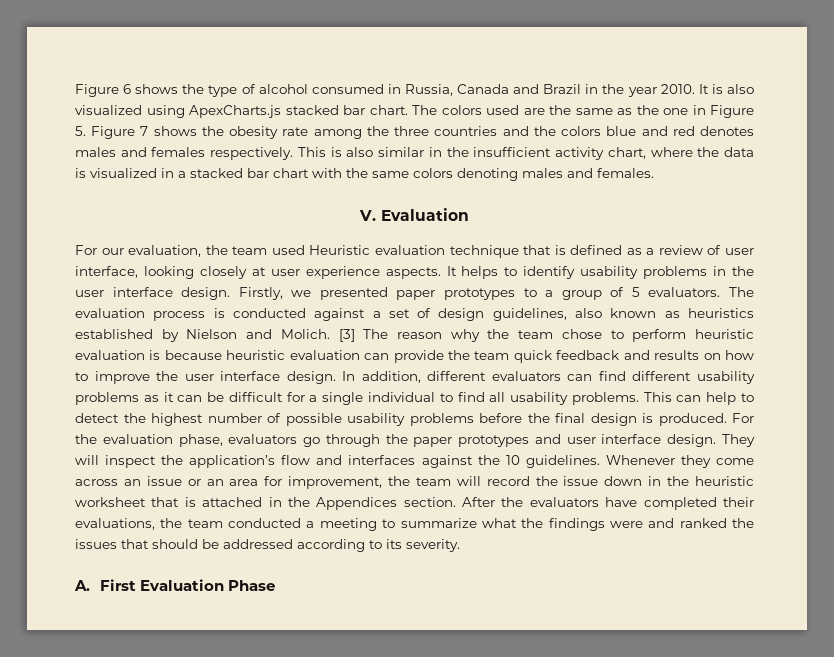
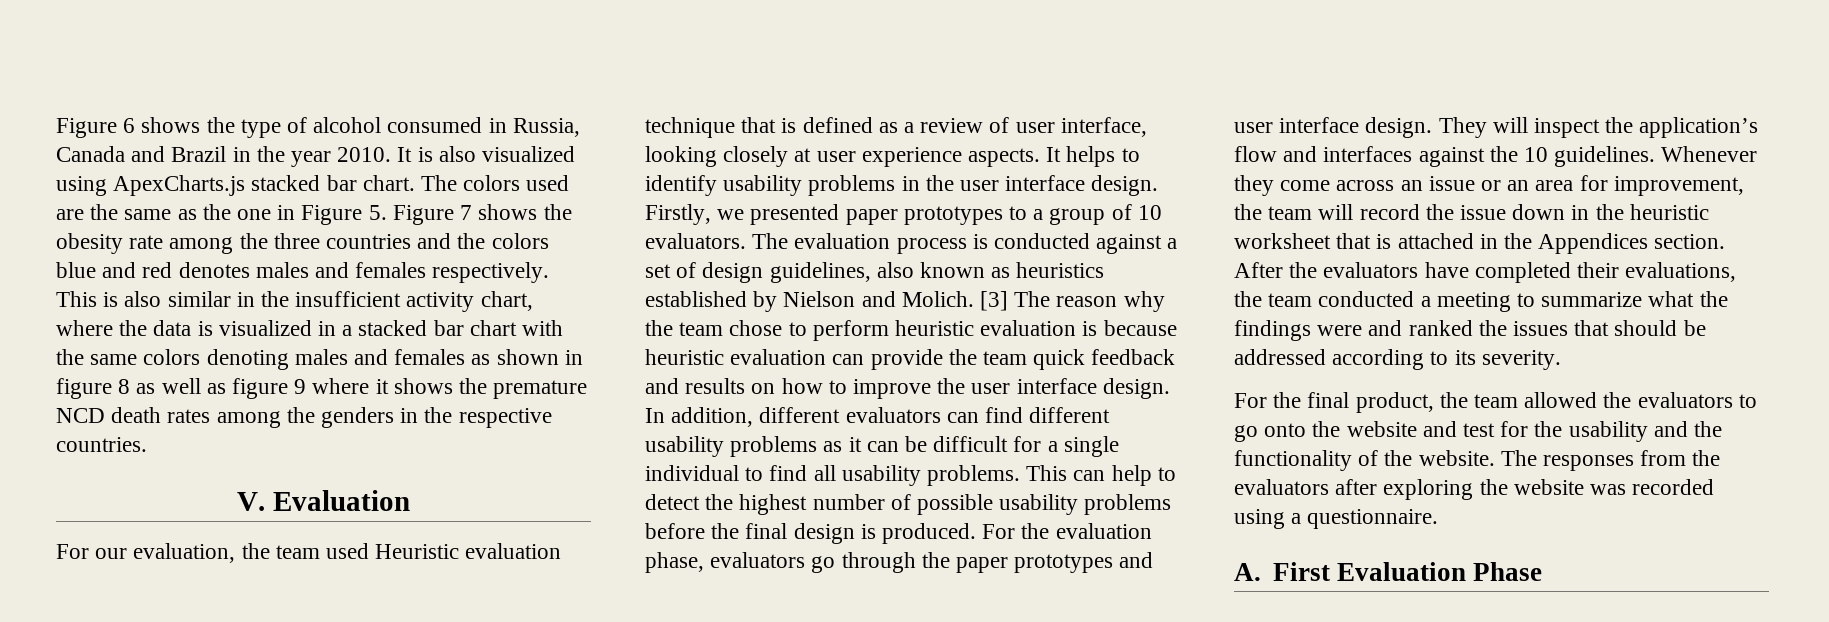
[597,168,654,178] females. -> [394,349,583,365] [56,378,588,399] [56,407,552,428] [56,437,147,452] females as shown in figure 8 as well as figure 9 where it shows the premature NCD death rates among the genders in the respective countries.
[631,287,640,297] 5 -> [1137,205,1162,220] 10
(460, 545) none -> [1234,392,1757,413] [1234,421,1723,442] [1234,450,1721,471] [1234,479,1715,500] [1234,509,1439,529] // For the final product, the team allowed the evaluators to go onto the website and test for the usability and the functionality of the website. The responses from the evaluators after exploring the website was recorded using a questionnaire.

